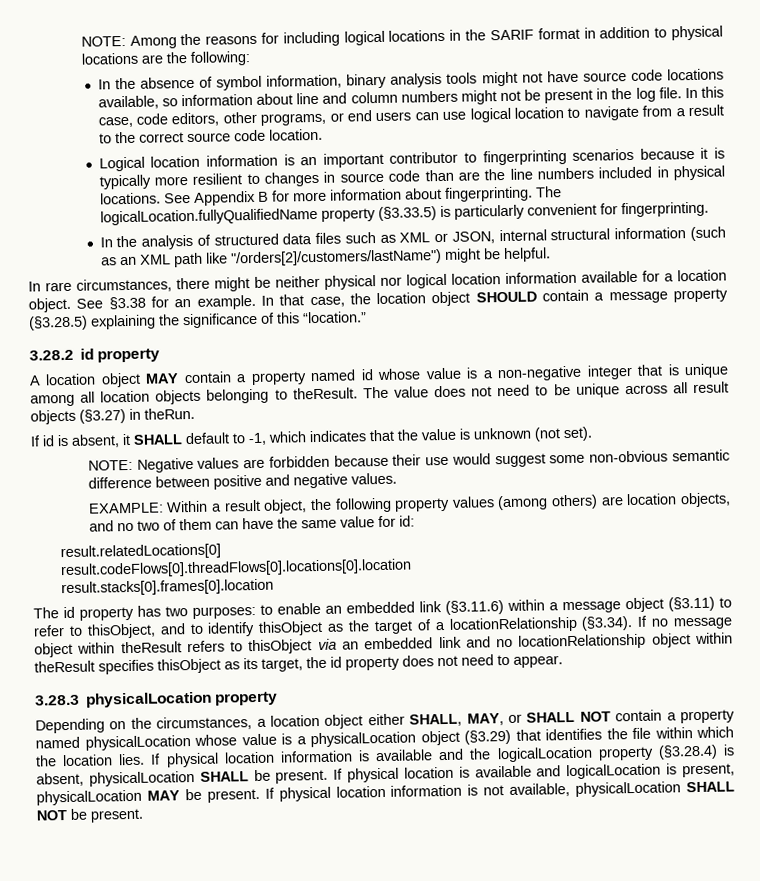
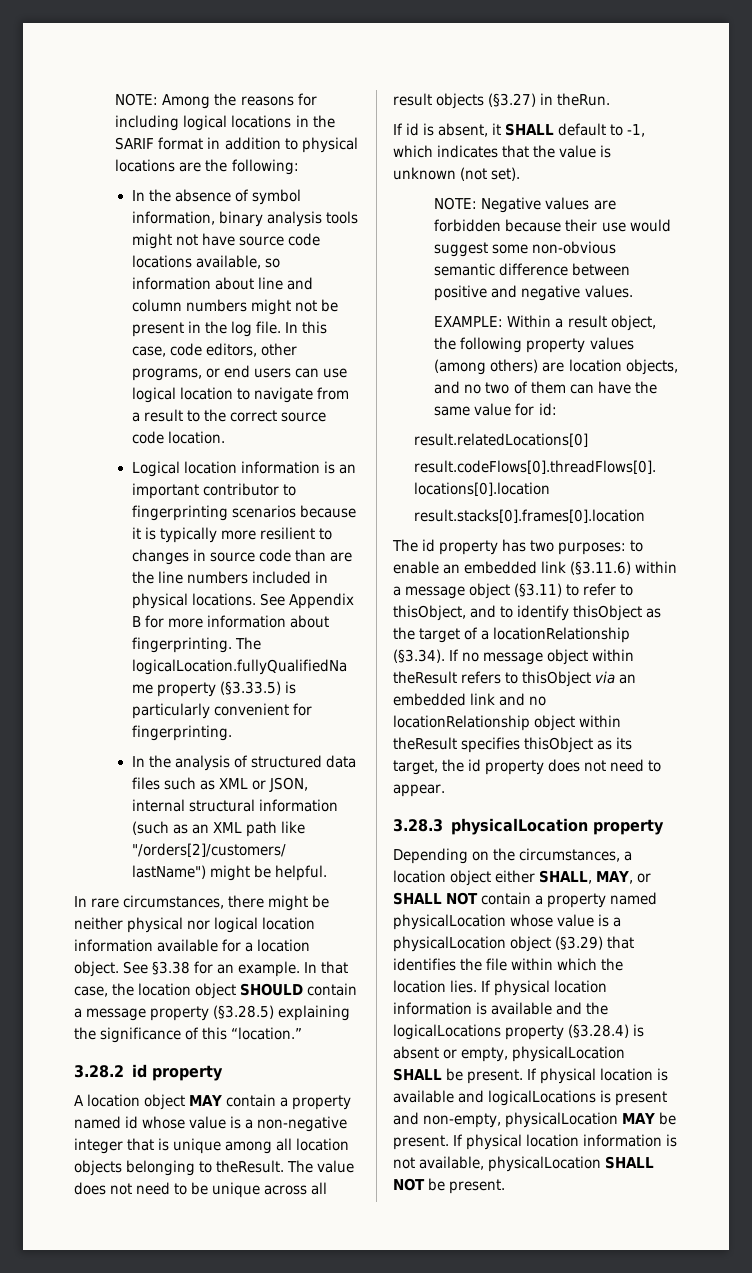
[496,746,593,763] logicalLocation -> [393,1024,501,1040] logicalLocations
[36,772,84,787] absent, -> [393,1046,509,1062] absent or empty,
[566,763,735,780] logicalLocation is present, -> [488,1090,668,1106] [393,1112,502,1128] logicalLocations is present and non-empty,

